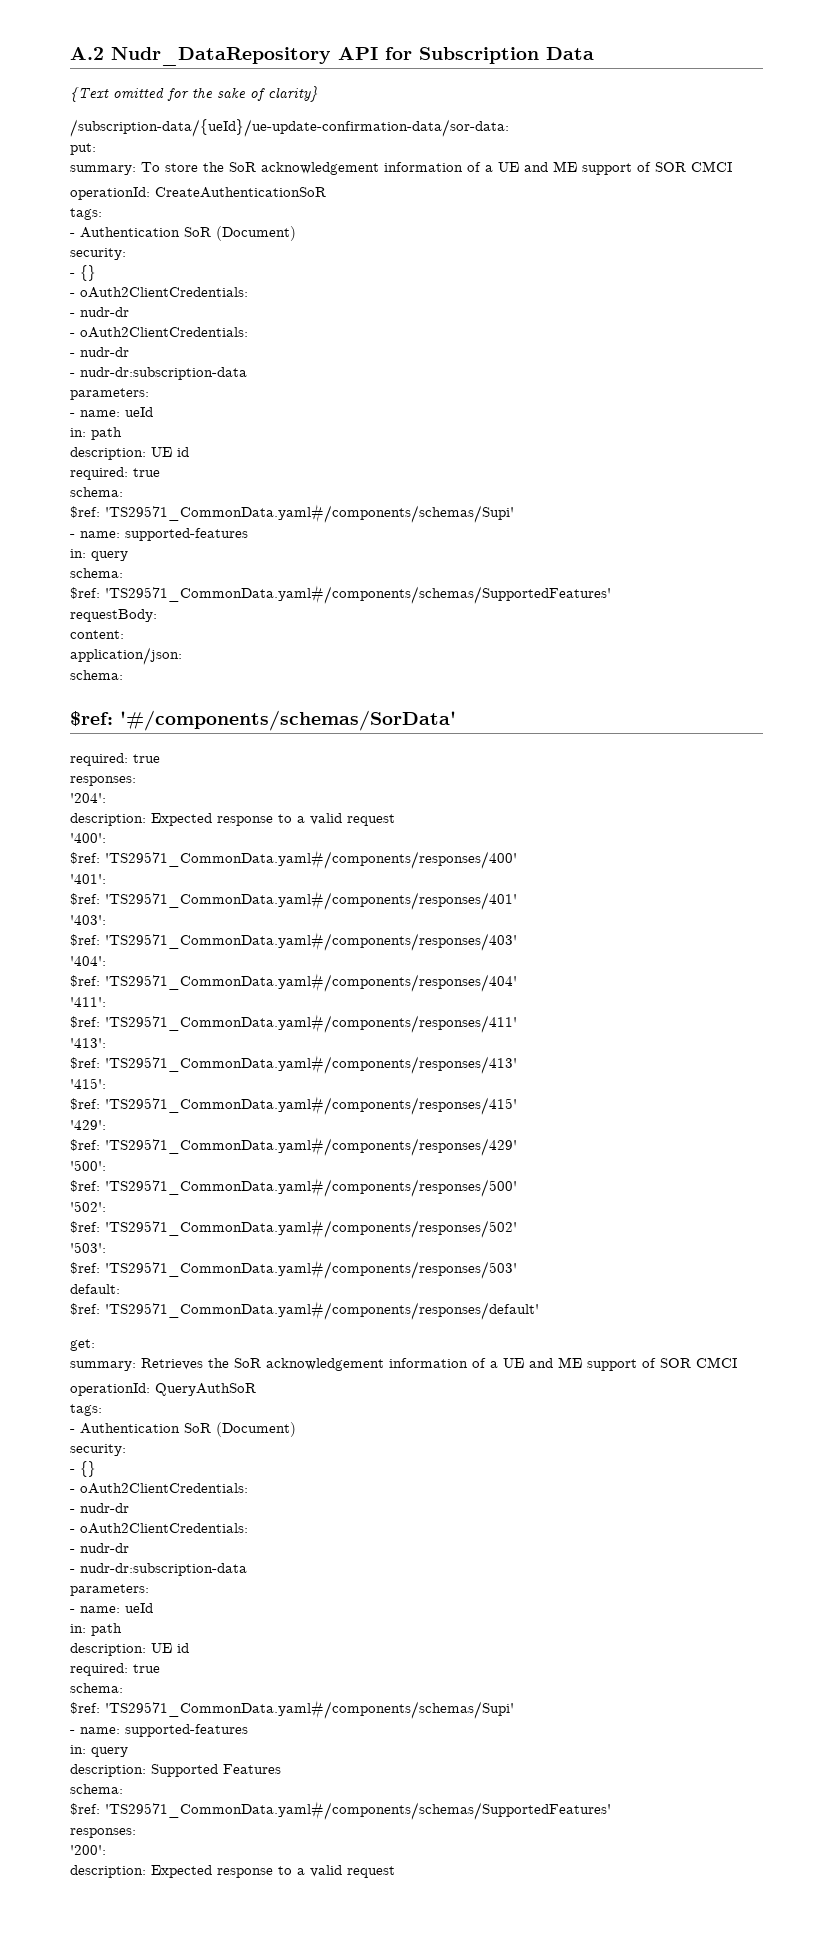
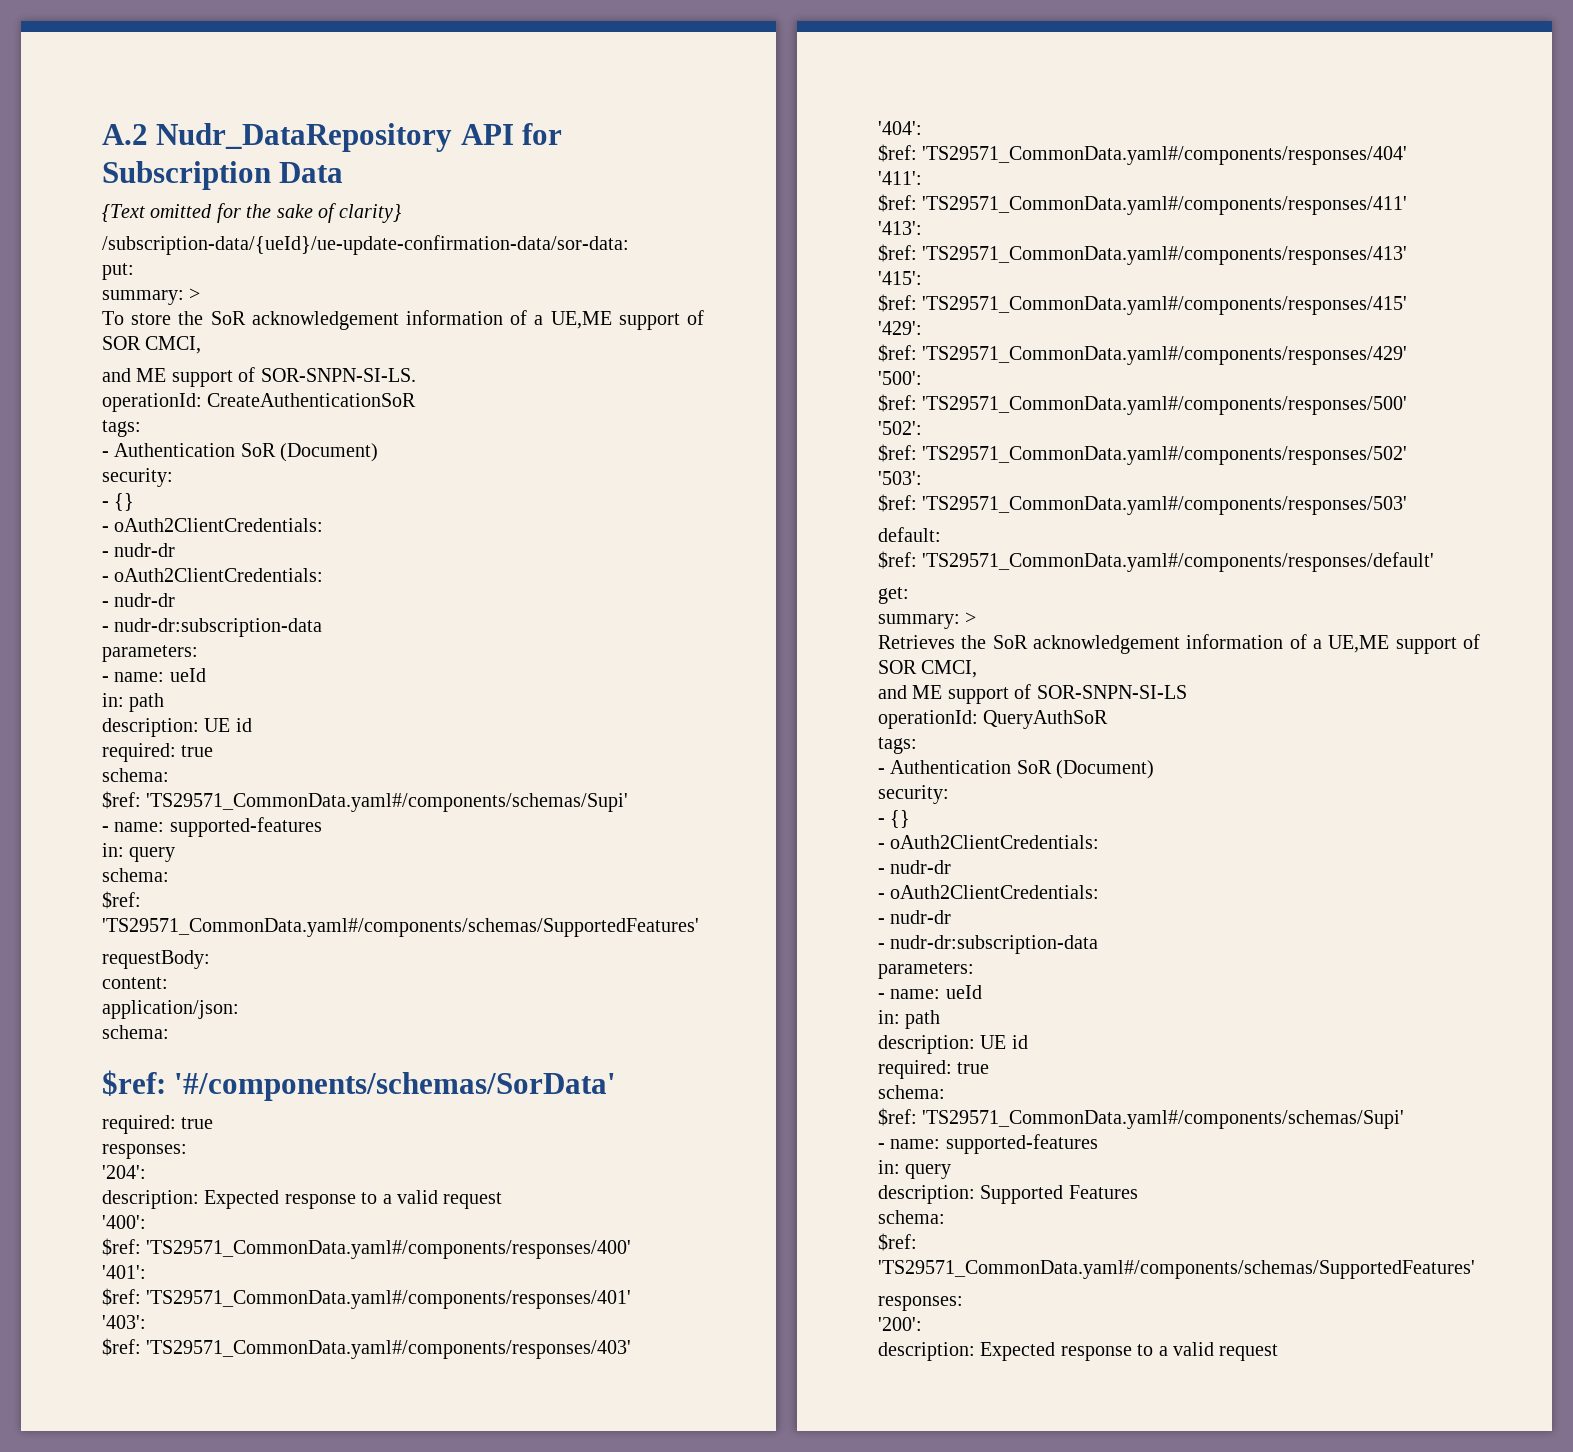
(136, 170) none -> [189,288,201,300] > //
[498,161,732,175] UE and ME support of SOR CMCI -> [550,310,704,330] [102,336,202,354] [102,367,416,387] UE,ME support of SOR CMCI, // and ME support of SOR-SNPN-SI-LS.
(136, 1366) none -> [965,612,977,624] > //
[503,1357,737,1371] UE and ME support of SOR CMCI -> [1328,634,1480,654] [878,660,978,678] [878,684,1187,704] UE,ME support of SOR CMCI, // and ME support of SOR-SNPN-SI-LS

